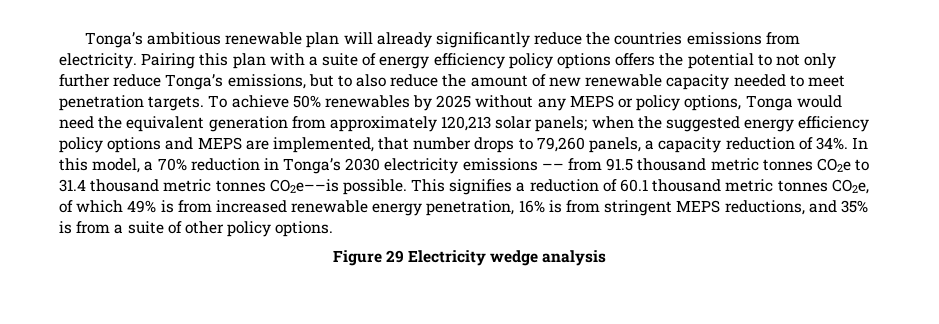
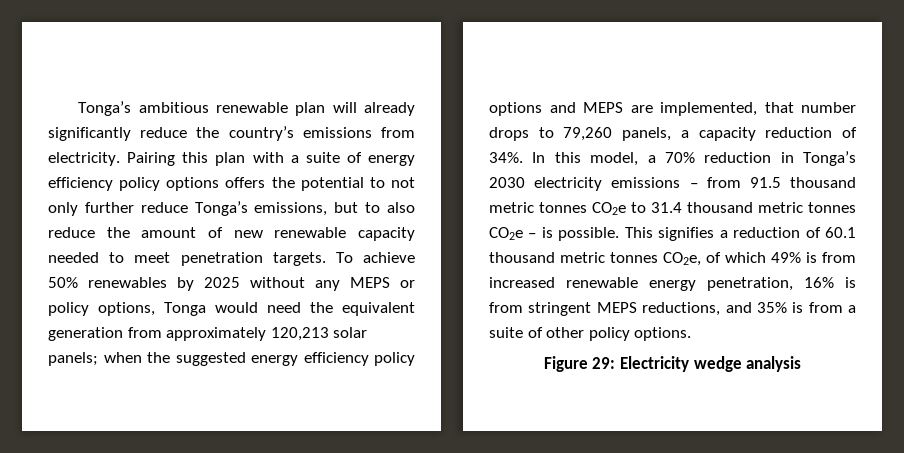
[614,32,683,45] countries -> [228,126,294,141] country’s
[541,163,564,170] –– -> [689,183,698,188] –
[269,179,339,193] CO2e––is -> [489,227,553,240] CO2e – is
[385,250,404,263] 29 -> [592,357,616,369] 29:

